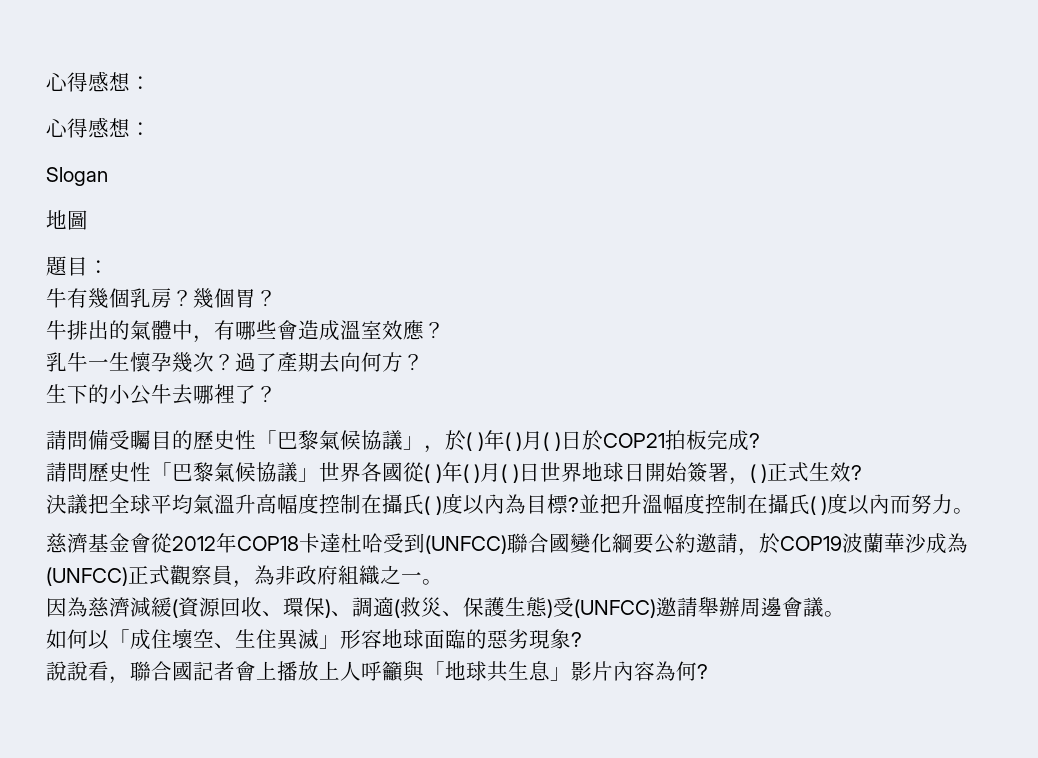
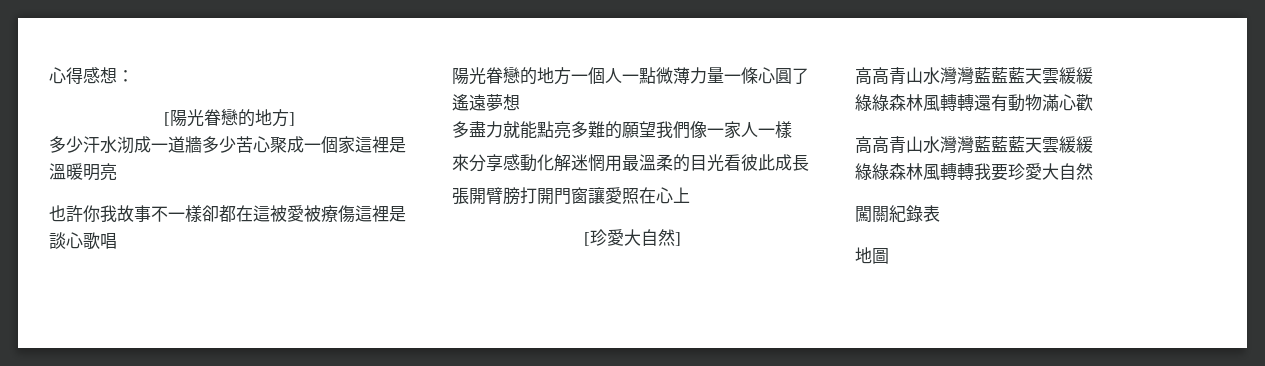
[46,71,151,92] [46,117,151,138] [46,167,108,186] [46,210,88,230] [46,256,109,276] [46,288,277,308] [46,320,445,343] [46,352,424,373] [46,384,277,405] [46,429,760,453] [46,462,863,485] [46,493,975,515] [46,533,968,556] [46,565,443,588] [46,596,845,618] [46,629,582,650] [46,660,708,684] 心得感想： // 心得感想： // Slogan // 地圖 // 題目： // 牛有幾個乳房？幾個胃？ // 牛排出的氣體中，有哪些會造成溫室效應？ // 乳牛一生懷孕幾次？過了產期去向何方？ // 生下的小公牛去哪裡了？ // 請問備受矚目的歷史性「巴黎氣候協議」，於( )年( )月( )日於COP21拍板完成? // 請問歷史性「巴黎氣候協議」世界各國從( )年( )月( )日世界地球日開始簽署，( )正式生效? // 決議把全球平均氣溫升高幅度控制在攝氏( )度以內為目標?並把升溫幅度控制在攝氏( )度以內而努力。 // 慈濟基金會從2012年COP18卡達杜哈受到(UNFCC)聯合國變化綱要公約邀請，於COP19波蘭華沙成為(UNFCC)正式觀察員，為非政府組織之一。 // 因為慈濟減緩(資源回收、環保)、調適(救災、保護生態)受(UNFCC)邀請舉辦周邊會議。 // 如何以「成住壞空、生住異滅」形容地球面臨的惡劣現象? // 說說看，聯合國記者會上播放上人呼籲與「地球共生息」影片內容為何? -> [49,67,134,84] [164,108,295,127] [49,136,406,154] [49,163,117,181] [49,205,406,223] [49,232,117,250] [452,66,809,85] [452,94,520,111] [452,121,792,139] [452,154,809,172] [452,187,690,205] [584,229,681,246] [855,67,1093,85] [855,94,1093,112] [855,136,1093,154] [855,163,1093,181] [855,205,940,223] [855,247,889,264] 心得感想： // [陽光眷戀的地方] // 多少汗水沏成一道牆多少苦心聚成一個家這裡是溫暖明亮 // 也許你我故事不一樣卻都在這被愛被療傷這裡是談心歌唱 // 陽光眷戀的地方一個人一點微薄力量一條心圓了遙遠夢想 // 多盡力就能點亮多難的願望我們像一家人一樣 // 來分享感動化解迷惘用最溫柔的目光看彼此成長 // 張開臂膀打開門窗讓愛照在心上 // [珍愛大自然] // 高高青山水灣灣藍藍藍天雲緩緩 // 綠綠森林風轉轉還有動物滿心歡 // 高高青山水灣灣藍藍藍天雲緩緩 // 綠綠森林風轉轉我要珍愛大自然 // 闖關紀錄表 // 地圖

